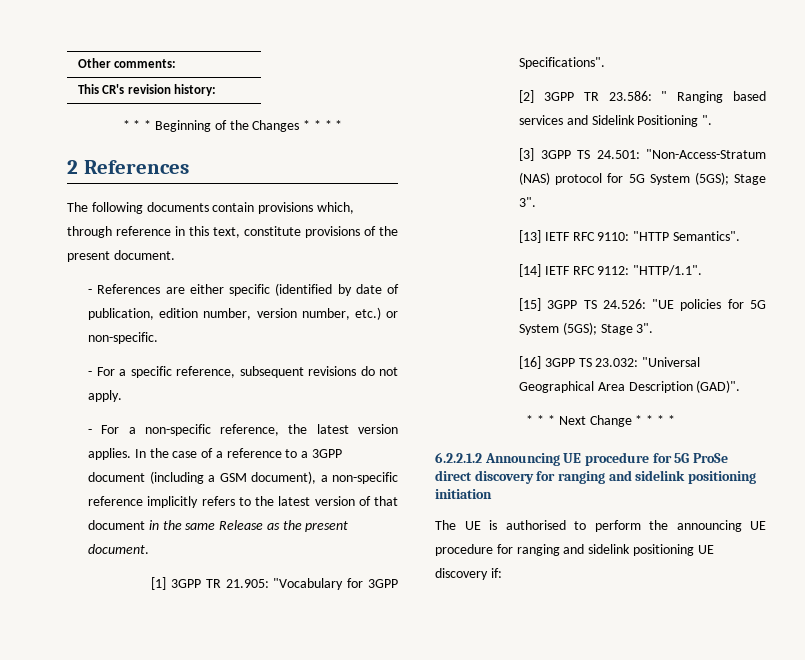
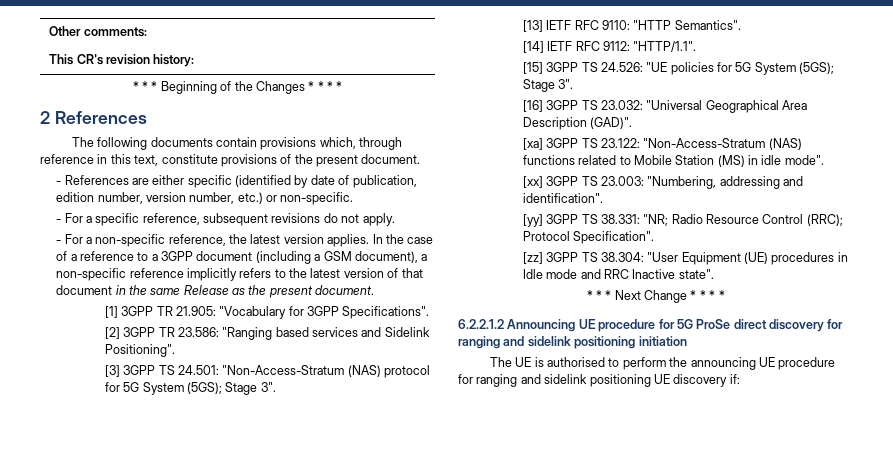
[661,91,724,103] " Ranging -> [222,327,273,340] "Ranging
[637,115,713,127] Positioning ". -> [104,344,175,357] Positioning".
(741, 386) none -> [522,138,802,150] [522,155,824,167] [522,176,804,189] [522,193,603,203] [522,214,843,227] [522,231,655,244] [522,252,848,265] [522,269,714,279] // [xa] 3GPP TS 23.122: "Non-Access-Stratum (NAS) functions related to Mobile Station (MS) in idle mode". // [xx] 3GPP TS 23.003: "Numbering, addressing and identification". // [yy] 3GPP TS 38.331: "NR; Radio Resource Control (RRC); Protocol Specification". // [zz] 3GPP TS 38.304: "User Equipment (UE) procedures in Idle mode and RRC Inactive state".

